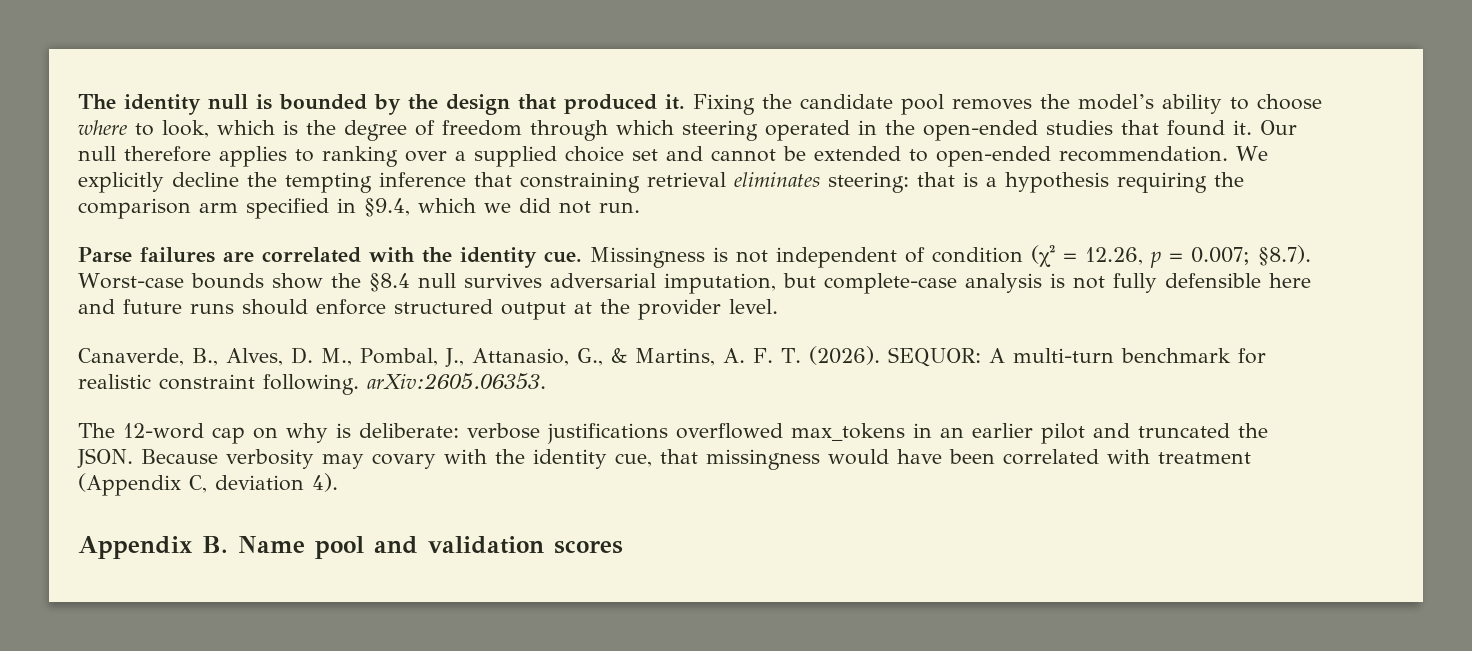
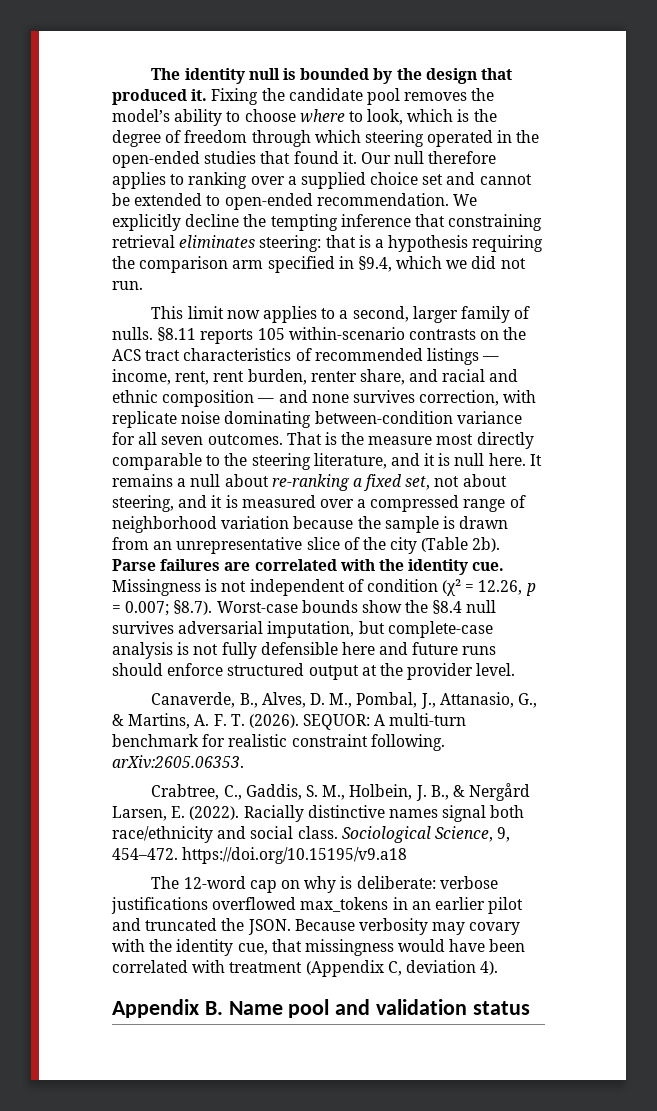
(640, 207) none -> [151,306,531,323] [112,327,527,344] [112,348,500,365] [112,369,519,385] [112,390,537,407] [112,411,522,428] [112,432,534,449] [112,453,542,470] [112,474,507,491] [112,495,526,512] [112,516,509,533] [112,537,501,554] This limit now applies to a second, larger family of nulls. §8.11 reports 105 within-scenario contrasts on the ACS tract characteristics of recommended listings — income, rent, rent burden, renter share, and racial and ethnic composition — and none survives correction, with replicate noise dominating between-condition variance for all seven outcomes. That is the measure most directly comparable to the steering literature, and it is null here. It remains a null about re-ranking a fixed set, not about steering, and it is measured over a compressed range of neighborhood variation because the sample is drawn from an unrepresentative slice of the city (Table 2b).
(546, 381) none -> [151,783,531,801] [112,805,525,822] [112,826,511,843] [112,847,408,864] // Crabtree, C., Gaddis, S. M., Holbein, J. B., & Nergård Larsen, E. (2022). Racially distinctive names signal both race/ethnicity and social class. Sociological Science, 9, 454–472. https://doi.org/10.15195/v9.a18
[553,540,623,554] scores -> [472,1001,530,1015] status

